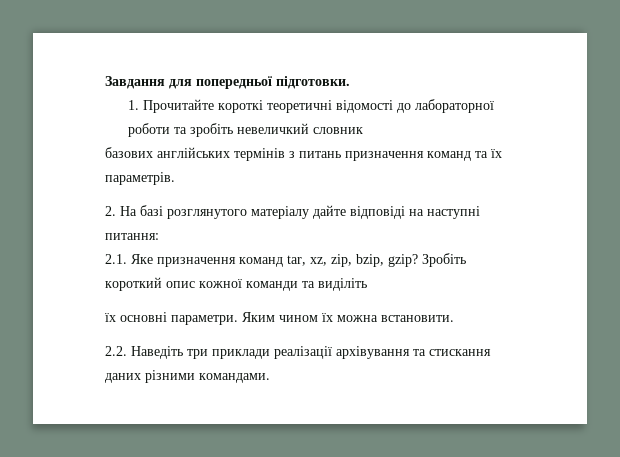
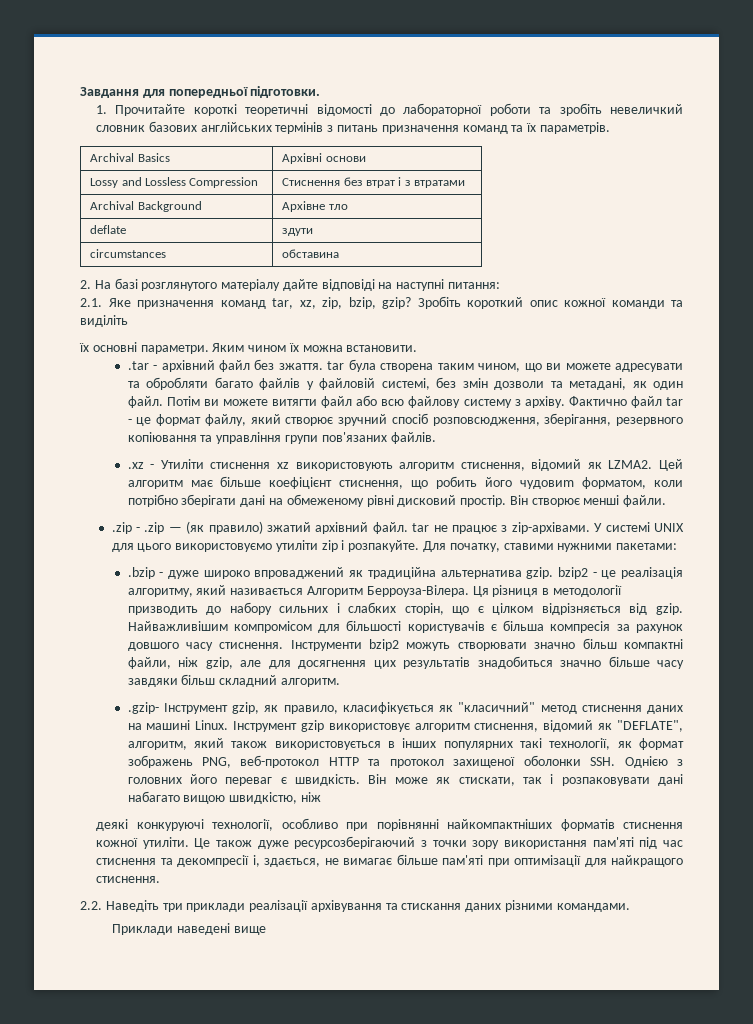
(363, 130) // -> (146, 128) none
(175, 178) none -> [90,153,170,162] [282,153,366,164] [90,177,259,188] [282,177,466,188] [90,201,202,212] [282,201,348,212] [90,225,127,234] [282,228,314,236] [90,249,167,258] [282,249,340,258] // Archival Basics | Архівні основи // Lossy and Lossless Compression | Стиснення без втрат і з втратами // Archival Background | Архівне тло // deflate | здути // circumstances | обставина
(454, 318) none -> [127,359,684,372] [127,377,683,390] [127,395,683,408] [127,413,683,426] [127,432,436,444] [127,459,684,471] [127,476,683,489] [127,494,667,507] [111,521,684,534] [111,540,678,552] [127,567,683,579] [127,585,622,597] [127,602,683,615] [127,620,683,633] [127,638,683,651] [127,656,685,669] [127,674,340,687] [127,702,683,714] [127,720,684,732] [127,738,685,750] [127,755,683,768] [127,774,684,786] [127,791,321,804] [96,818,683,831] [96,836,683,849] [96,854,683,867] [96,876,161,883] // .tar - архівний файл без зжаття. tar була створена таким чином, що ви можете адресувати та обробляти багато файлів у файловій системі, без змін дозволи та метадані, як один файл. Потім ви можете витягти файл або всю файлову систему з архіву. Фактично файл tar - це формат файлу, який створює зручний спосіб розповсюдження, зберігання, резервного копіювання та управління групи пов'язаних файлів. // .xz - Утиліти стиснення xz використовують алгоритм стиснення, відомий як LZMA2. Цей алгоритм має більше коефіцієнт стиснення, що робить його чудовиm форматом, коли потрібно зберігати дані на обмеженому рівні дисковий простір. Він створює менші файли. // .zip - .zip — (як правило) зжатий архівний файл. tar не працює з zip-архівами. У системі UNIX для цього використовуємо утиліти zip і розпакуйте. Для початку, ставими нужними пакетами: // .bzip - дуже широко впроваджений як традиційна альтернатива gzip. bzip2 - це реалізація алгоритму, який називається Алгоритм Берроуза-Вілера. Ця різниця в методології призводить до набору сильних і слабких сторін, що є цілком відрізняється від gzip. Найважливішим компромісом для більшості користувачів є більша компресія за рахунок довшого часу стиснення. Інструменти bzip2 можуть створювати значно більш компактні файли, ніж gzip, але для досягнення цих результатів знадобиться значно більше часу завдяки більш складний алгоритм. // .gzip- Інструмент gzip, як правило, класифікується як "класичний" метод стиснення даних на машині Linux. Інструмент gzip використовує алгоритм стиснення, відомий як "DEFLATE", алгоритм, який також використовується в інших популярних такі технології, як формат зображень PNG, веб-протокол HTTP та протокол захищеної оболонки SSH. Однією з головних його переваг є швидкість. Він може як стискати, так і розпаковувати дані набагато вищою швидкістю, ніж // деякі конкуруючі технології, особливо при порівнянні найкомпактніших форматів стиснення кожної утиліти. Це також дуже ресурсозберігаючий з точки зору використання пам'яті під час стиснення та декомпресії і, здається, не вимагає більше пам'яті при оптимізації для найкращого стиснення.
(270, 378) none -> [112,923,266,935] // Приклади наведені вище

